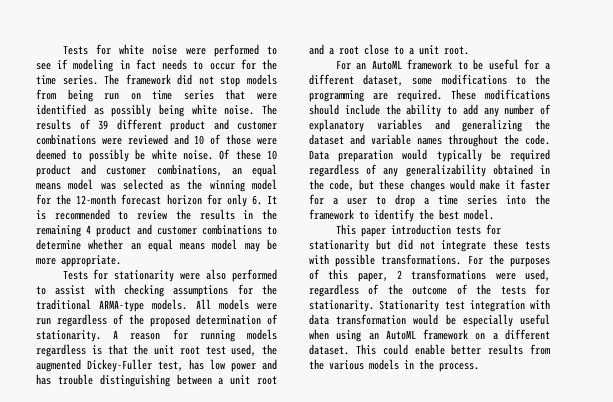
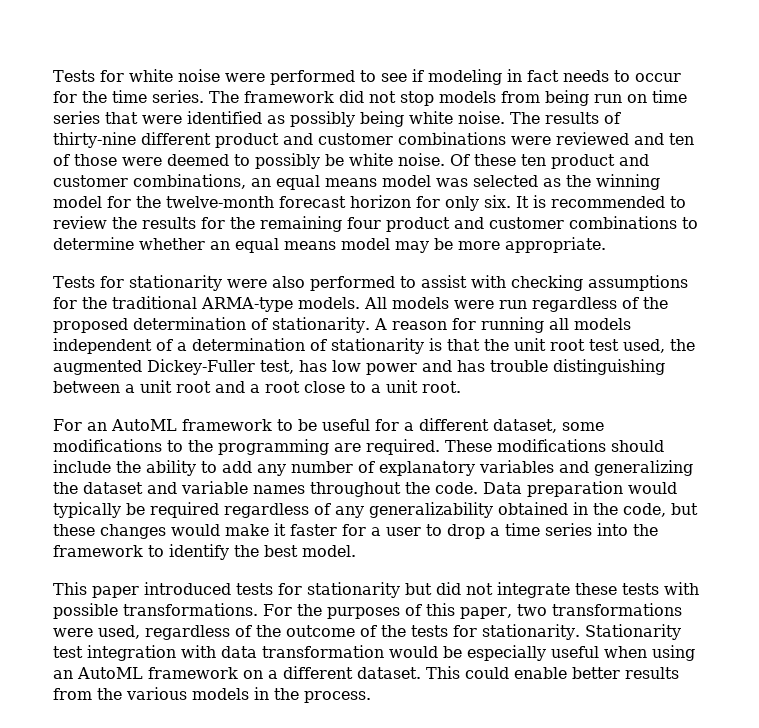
[98,120,108,130] 39 -> [53,132,136,148] thirty-nine
[194,135,205,145] 10 -> [669,133,694,145] ten
[267,150,277,160] 10 -> [521,154,546,166] ten
[76,194,117,205] 12-month -> [166,196,274,208] twelve-month
[251,195,262,205] 6. -> [484,195,511,208] six.
[243,210,254,219] in -> [201,217,225,229] for
[86,225,92,234] 4 -> [347,217,381,229] four
[246,329,277,340] [36,344,86,357] models regardless -> [548,318,631,330] [53,338,424,354] all models independent of a determination of stationarity
[390,224,451,235] introduction -> [144,582,231,595] introduced
[397,270,402,279] 2 -> [516,604,547,616] two

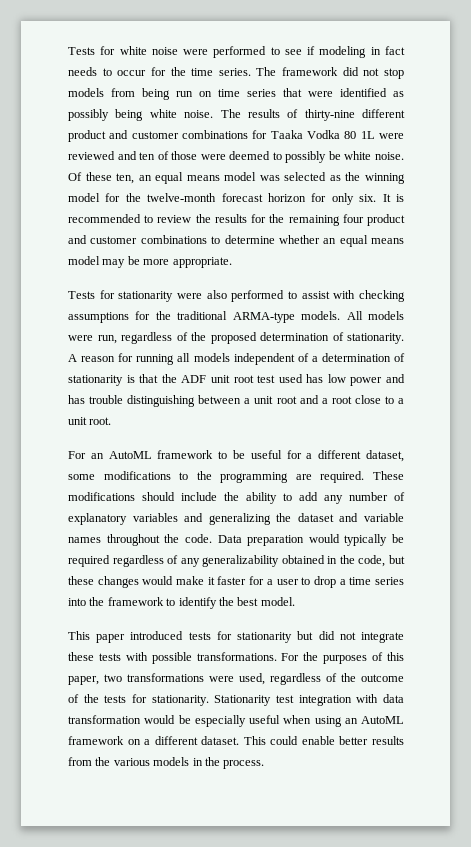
(506, 138) none -> [252,130,375,139] for Taaka Vodka 80 1L
[521,154,649,169] [53,174,246,189] ten product and customer combinations, -> [116,173,135,184] ten,
[499,300,527,309] run -> [97,335,117,344] run,
(509, 345) none -> [181,375,207,383] ADF
[623,339,695,353] [53,359,294,375] used, the augmented Dickey-Fuller test, -> [278,374,303,383] used

